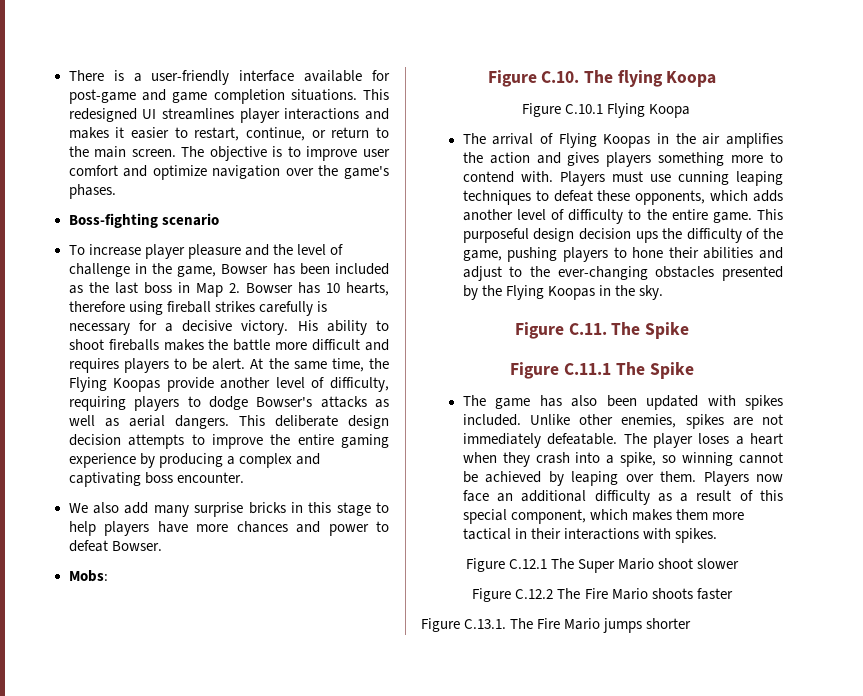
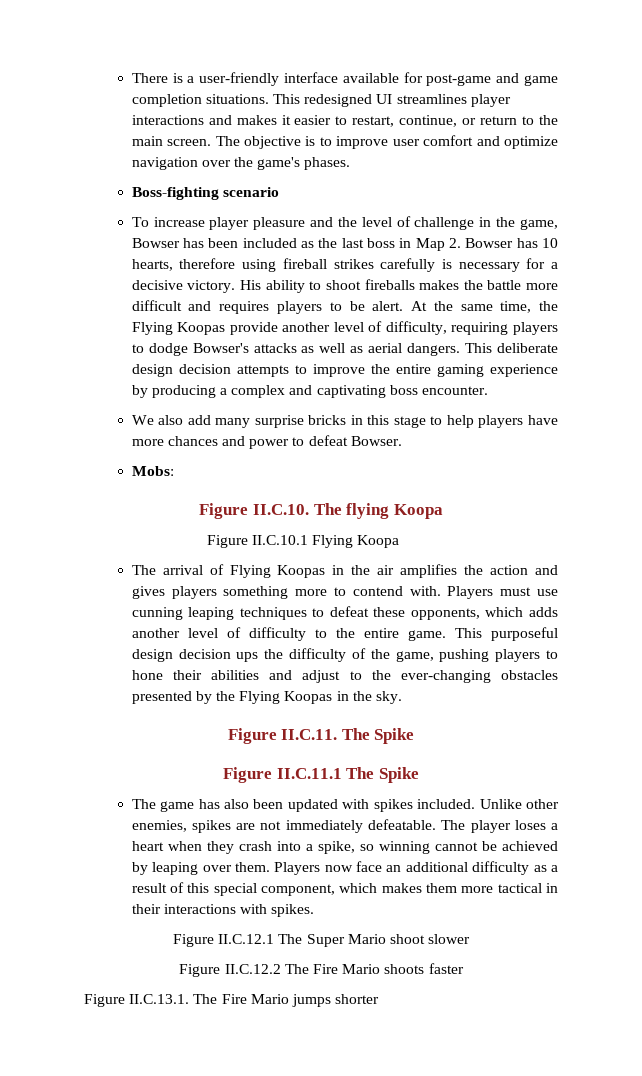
[541,71,580,83] C.10. -> [252,504,309,515] II.C.10.
[565,104,604,114] C.10.1 -> [251,535,308,545] II.C.10.1
[568,323,607,335] C.11. -> [281,729,338,740] II.C.11.
[564,363,612,375] C.11.1 -> [276,768,342,779] II.C.11.1
[508,559,547,569] C.12.1 -> [218,934,275,944] II.C.12.1
[515,589,554,599] C.12.2 -> [224,964,281,974] II.C.12.2
[464,619,507,629] C.13.1. -> [129,994,190,1004] II.C.13.1.

